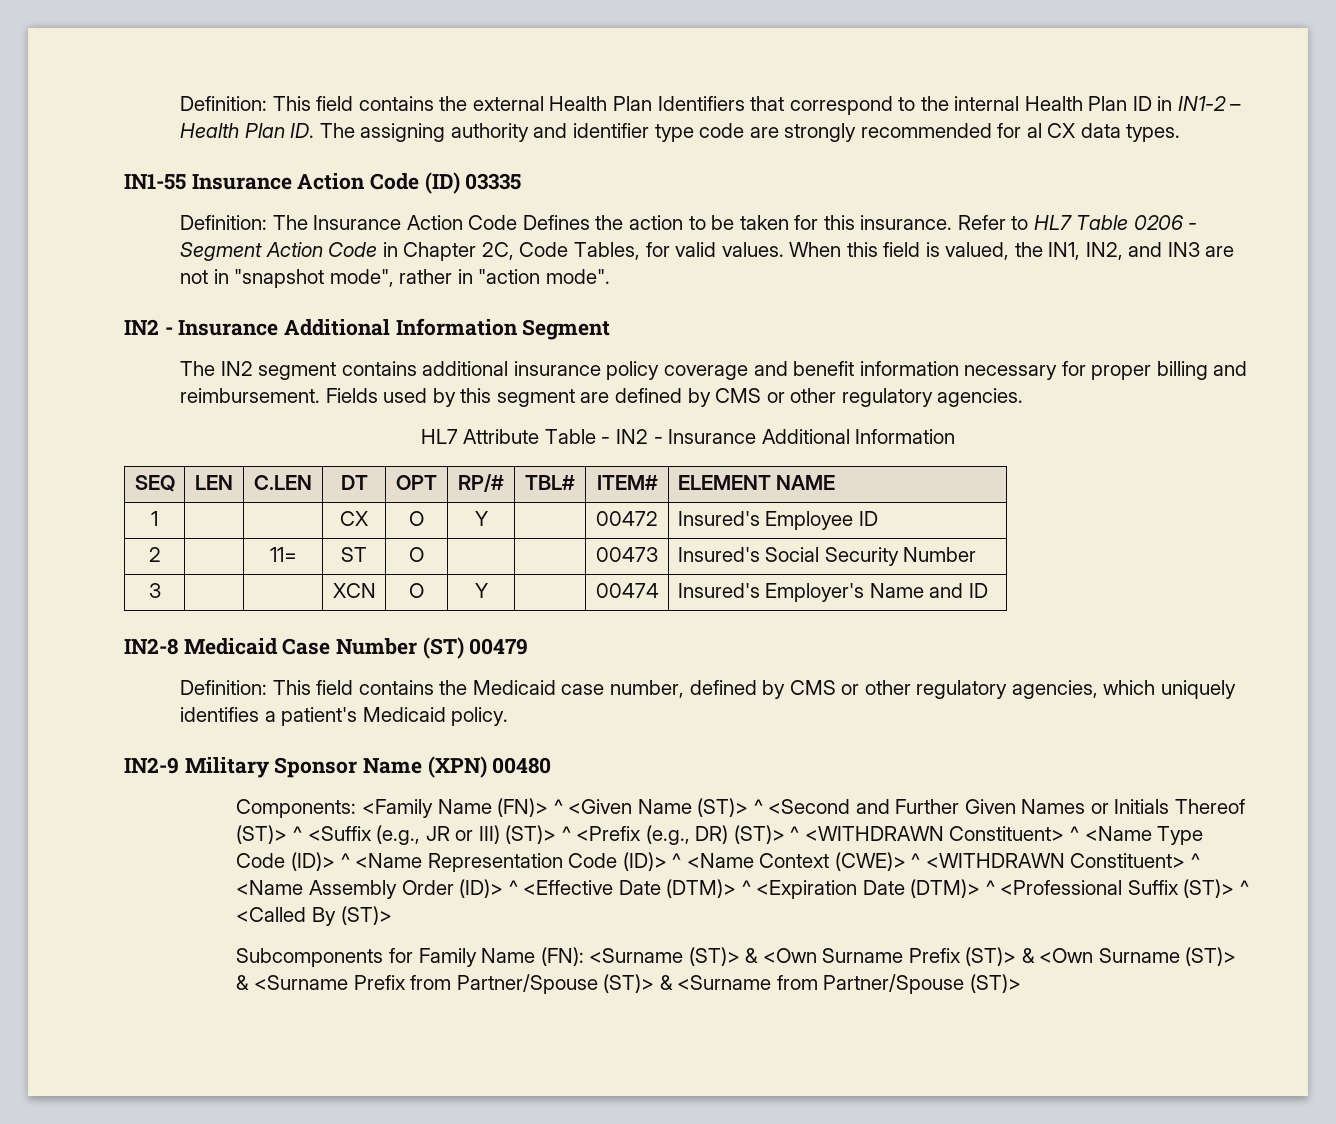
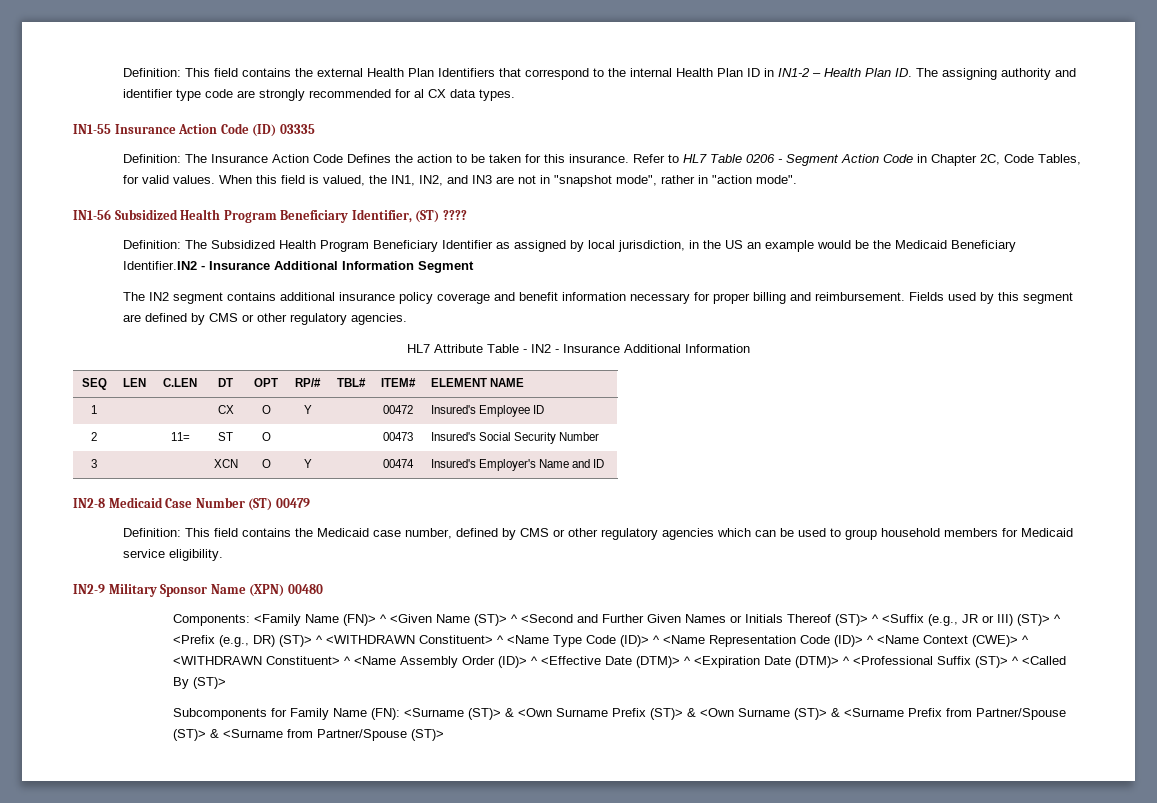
[124,319,159,335] IN2 -> [73,209,467,223] [123,240,1017,252] [123,261,198,270] IN1-56 Subsidized Health Program Beneficiary Identifier, (ST) ???? // Definition: The Subsidized Health Program Beneficiary Identifier as assigned by local jurisdiction, in the US an example would be the Medicaid Beneficiary Identifier.IN2
[1011,680,1236,699] [180,707,509,726] agencies, which uniquely identifies a patient's Medicaid policy. -> [662,528,1074,540] [123,549,224,561] agencies which can be used to group household members for Medicaid service eligibility.

